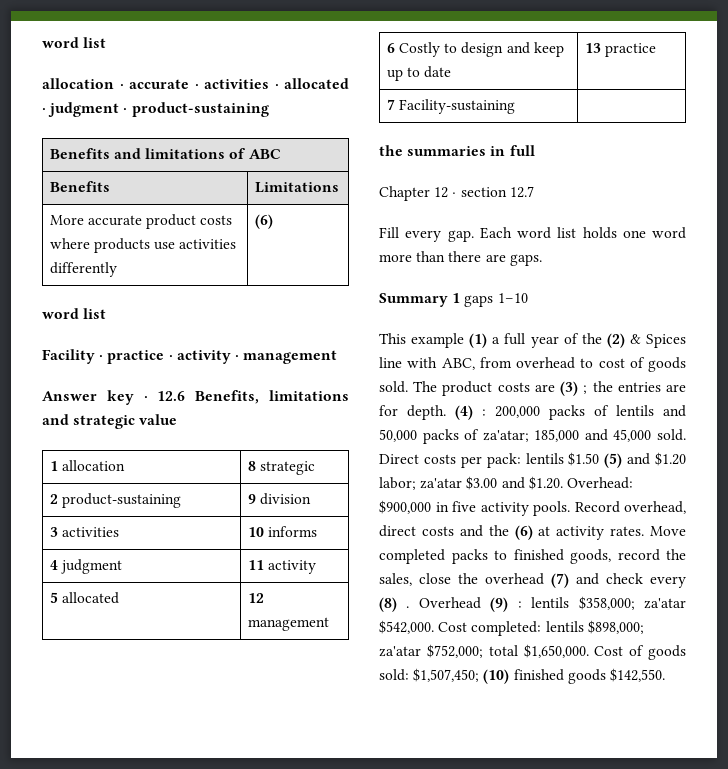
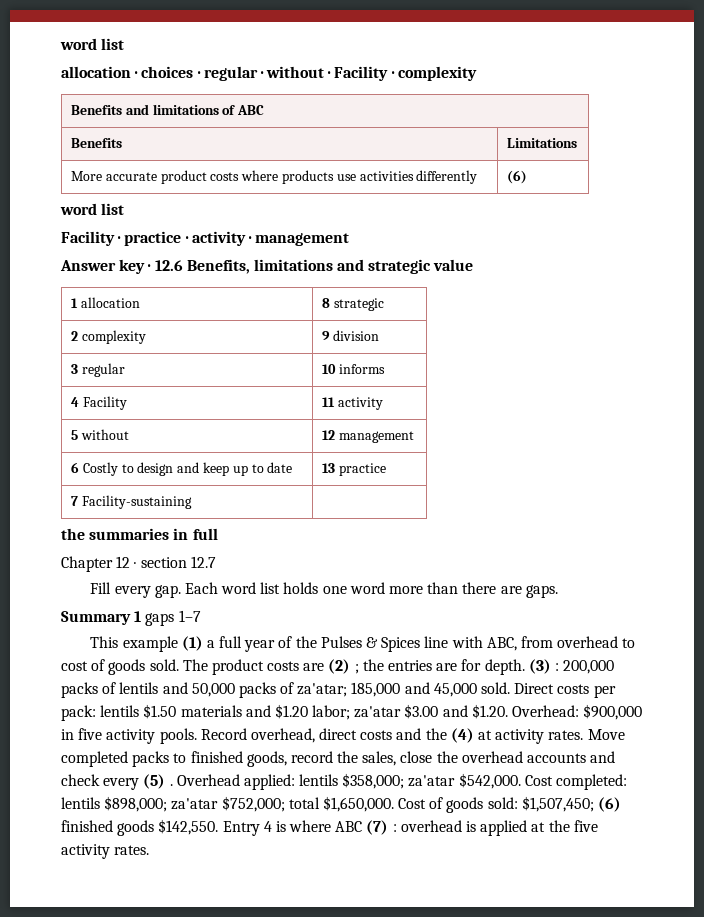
[129,78,349,89] [42,102,269,117] accurate · activities · allocated · judgment · product-sustaining -> [141,66,477,81] choices · regular · without · Facility · complexity
[62,493,182,508] product-sustaining -> [81,330,146,344] complexity
[62,527,120,537] activities -> [81,363,125,377] regular
[61,559,123,574] judgment -> [82,396,127,410] Facility
[62,592,120,604] allocated -> [80,429,129,440] without
[497,293,528,303] 1–10 -> [178,610,201,622] 1–7
[606,333,625,348] (2) -> [320,636,362,648] Pulses
[560,381,579,396] (3) -> [328,659,351,674] (2)
[455,405,473,420] (4) -> [528,659,551,674] (3)
[604,453,623,468] (5) -> [180,705,242,717] materials
[514,525,533,540] (6) -> [450,728,474,743] (4)
[551,573,569,588] (7) -> [527,753,587,763] accounts
[379,597,397,612] (8) -> [143,774,166,789] (5)
[490,597,522,612] (9) : -> [243,774,295,790] applied:
[483,669,510,684] (10) -> [598,797,622,812] (6)
(665, 675) none -> [222,820,598,836] [61,844,150,859] Entry 4 is where ABC (7) : overhead is applied at the five activity rates.

